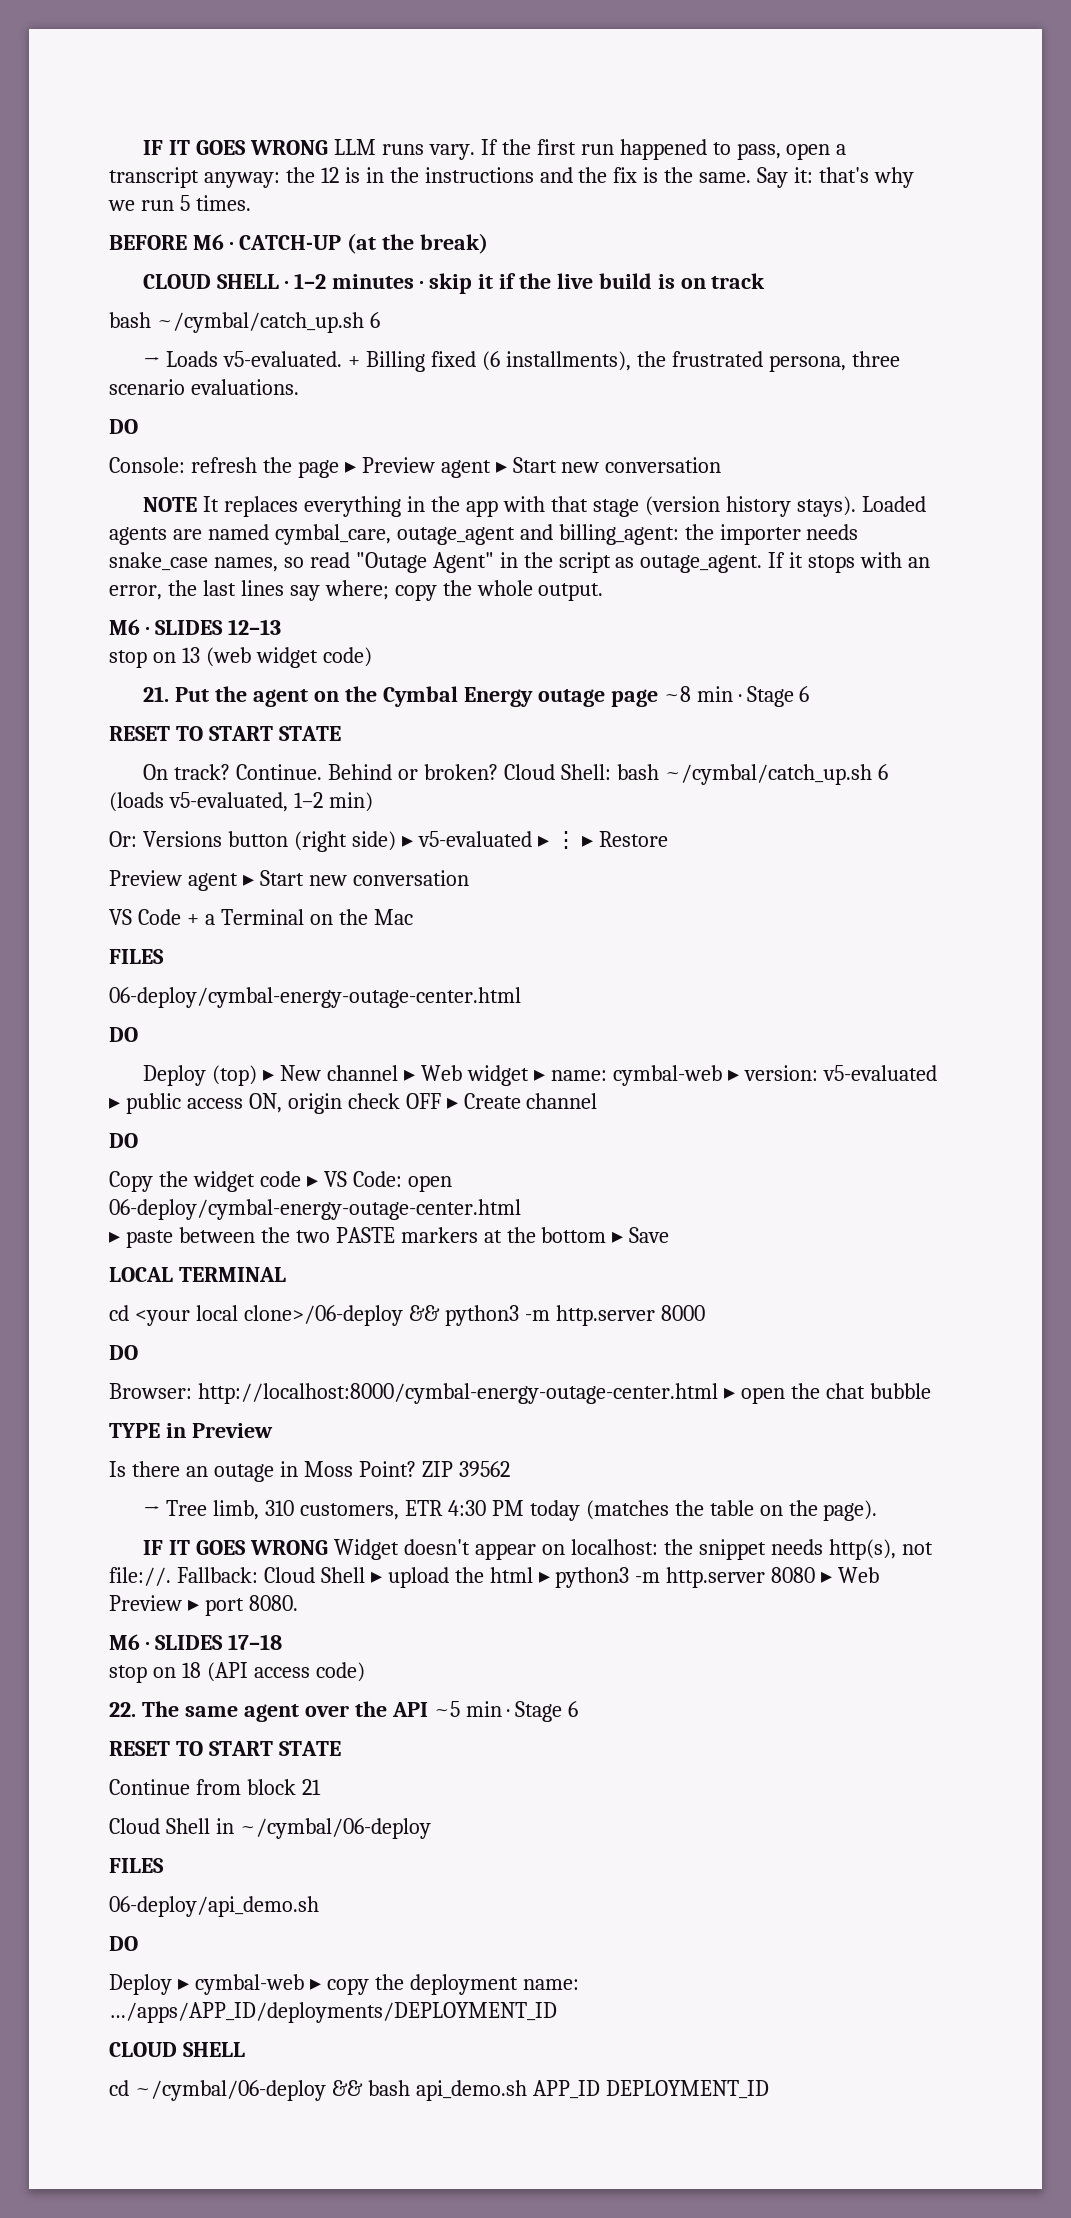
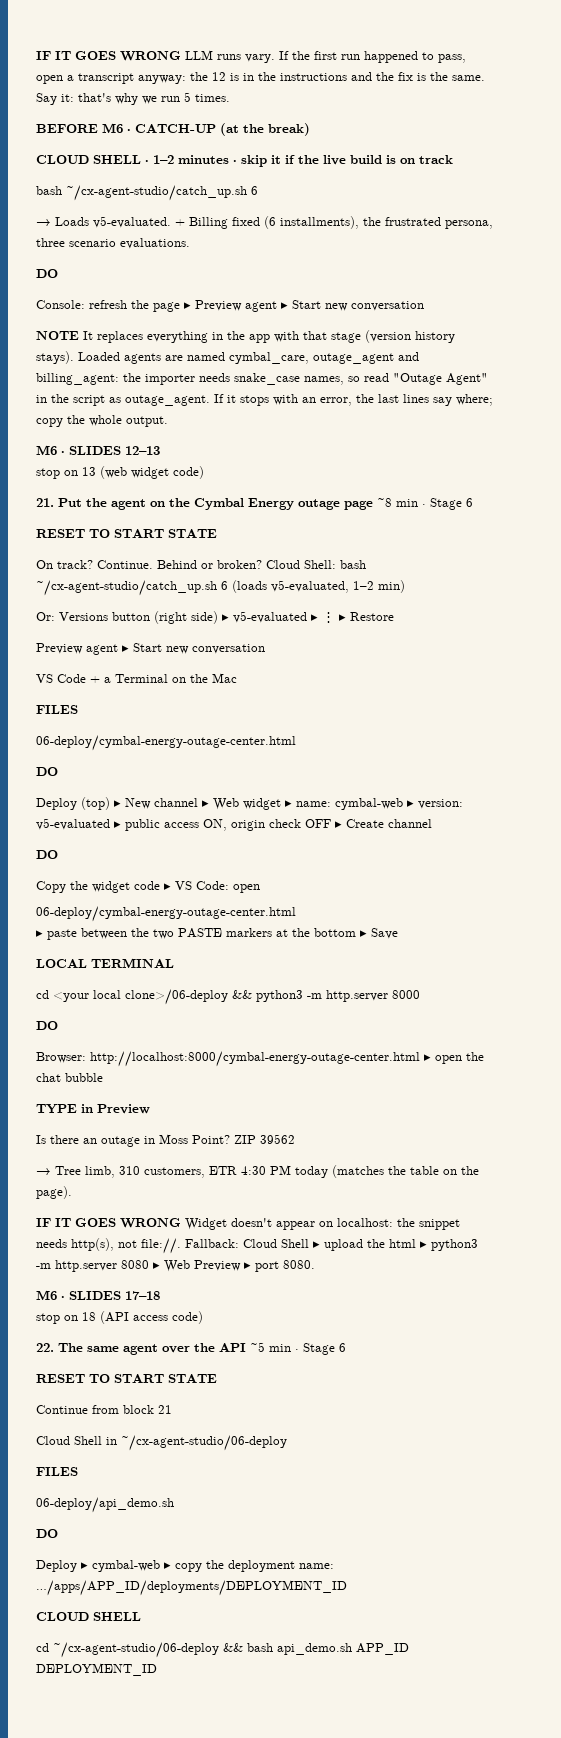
[156,312,364,333] ~/cymbal/catch_up.sh -> [66,185,247,201] ~/cx-agent-studio/catch_up.sh
[664,764,872,785] ~/cymbal/catch_up.sh -> [36,580,217,596] ~/cx-agent-studio/catch_up.sh
[239,1818,431,1839] ~/cymbal/06-deploy -> [121,1435,287,1451] ~/cx-agent-studio/06-deploy
[134,2080,326,2101] ~/cymbal/06-deploy -> [53,1642,219,1658] ~/cx-agent-studio/06-deploy

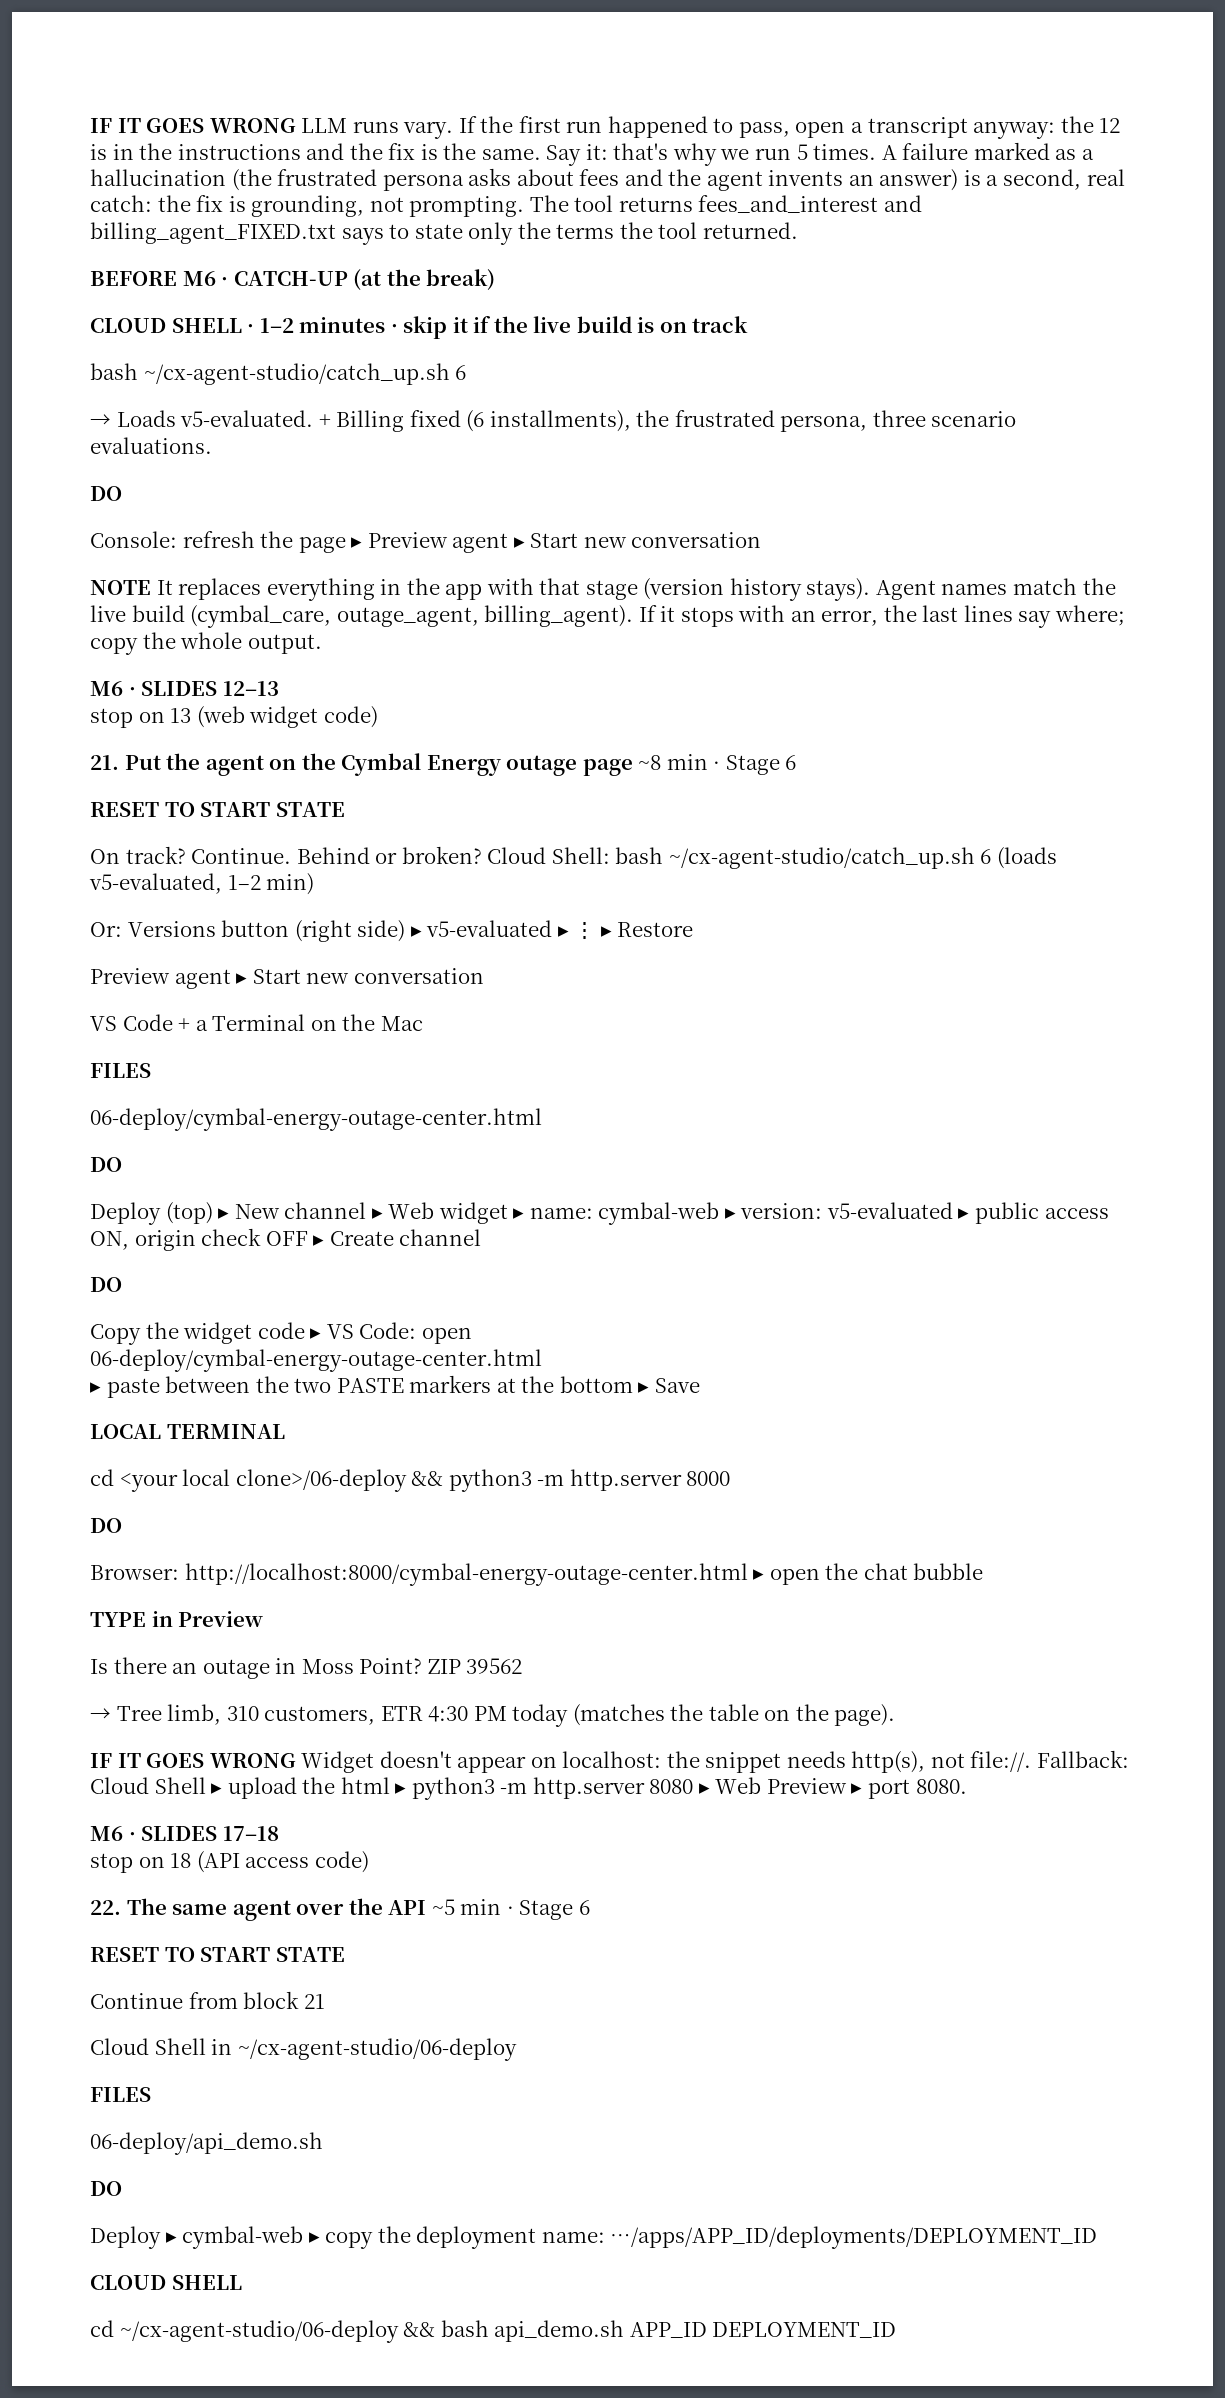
(230, 98) none -> [881,142,1094,160] [90,168,1125,191] [90,195,922,217] [90,222,798,245] A failure marked as a hallucination (the frustrated persona asks about fees and the agent invents an answer) is a second, real catch: the fix is grounding, not prompting. The tool returns fees_and_interest and billing_agent_FIXED.txt says to state only the terms the tool returned.
[78,352,419,364] [36,373,488,385] [36,394,210,406] Loaded agents are named cymbal_care, outage_agent and billing_agent: the importer needs snake_case names, so read "Outage Agent" in the script as outage_agent. -> [875,578,1116,600] [90,605,634,628] Agent names match the live build (cymbal_care, outage_agent, billing_agent).

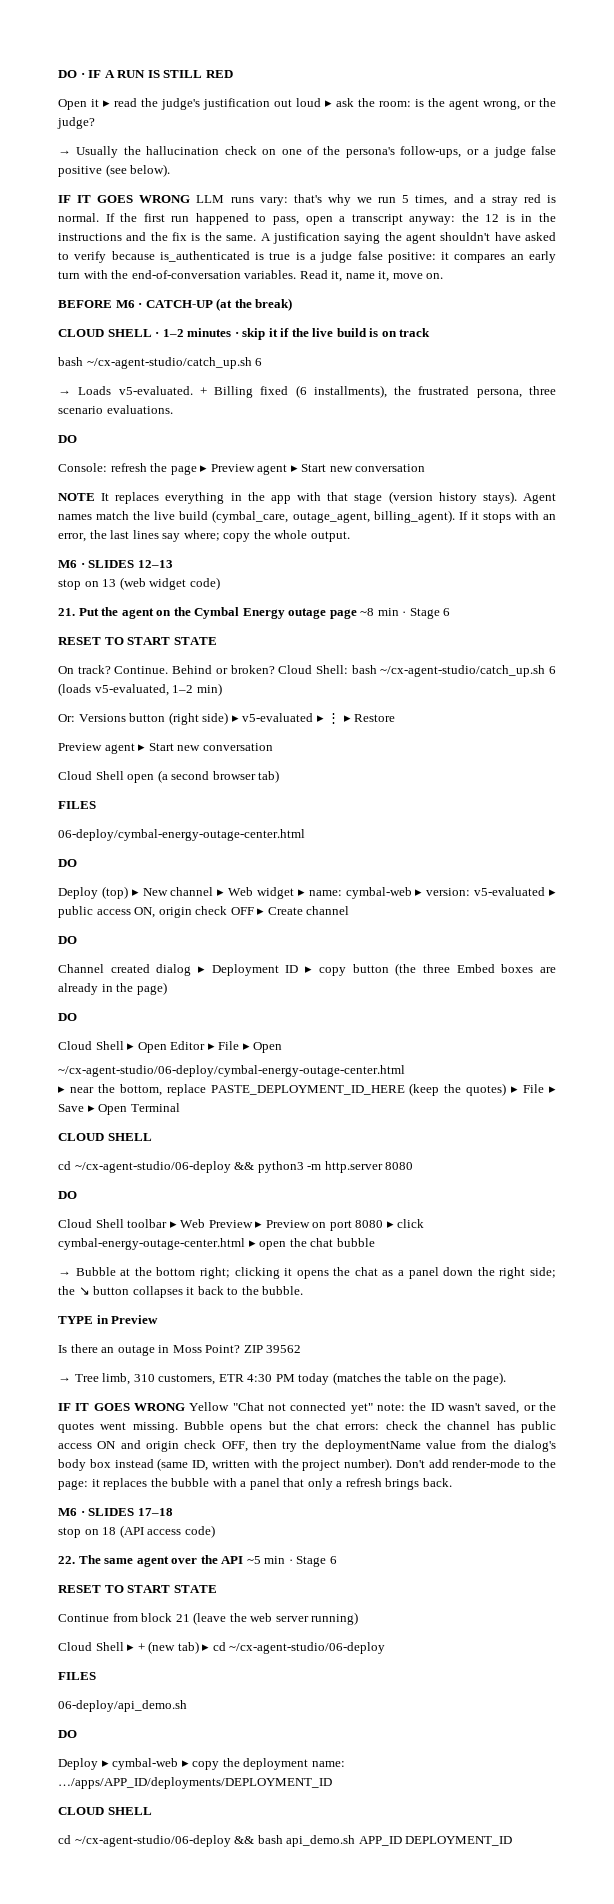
(90, 125) none -> [58,70,233,78] [58,98,556,110] [57,117,95,129] [58,146,556,158] [58,164,171,177] DO · IF A RUN IS STILL RED // Open it ▸ read the judge's justification out loud ▸ ask the room: is the agent wrong, or the judge? // → Usually the hallucination check on one of the persona's follow-ups, or a judge false positive (see below). //
[403,121,454,139] vary. -> [259,194,557,206] [58,213,99,222] vary: that's why we run 5 times, and a stray red is normal.
[546,142,1094,166] [90,168,1125,191] [90,195,922,217] [90,222,798,245] Say it: that's why we run 5 times. A failure marked as a hallucination (the frustrated persona asks about fees and the agent invents an answer) is a second, real catch: the fix is grounding, not prompting. The tool returns fees_and_interest and billing_agent_FIXED.txt says to state only the terms the tool returned. -> [260,232,556,244] [58,251,556,263] [58,270,444,282] A justification saying the agent shouldn't have asked to verify because is_authenticated is true is a judge false positive: it compares an early turn with the end-of-conversation variables. Read it, name it, move on.
[90,1014,423,1031] VS Code + a Terminal on the Mac -> [58,770,280,783] Cloud Shell open (a second browser tab)
[90,1322,472,1345] [90,1349,542,1372] [90,1375,700,1398] [90,1424,285,1439] [90,1469,407,1492] Copy the widget code ▸ VS Code: open // 06-deploy/cymbal-energy-outage-center.html // ▸ paste between the two PASTE markers at the bottom ▸ Save // LOCAL TERMINAL // cd <your local clone>/06-deploy -> [58,963,556,976] [58,982,167,995] [58,1013,77,1021] [58,1041,283,1053] [58,1065,405,1077] [58,1083,557,1096] [58,1103,180,1115] [58,1133,152,1141] [58,1161,231,1173] Channel created dialog ▸ Deployment ID ▸ copy button (the three Embed boxes are already in the page) // DO // Cloud Shell ▸ Open Editor ▸ File ▸ Open // ~/cx-agent-studio/06-deploy/cymbal-energy-outage-center.html // ▸ near the bottom, replace PASTE_DEPLOYMENT_ID_HERE (keep the quotes) ▸ File ▸ Save ▸ Open Terminal // CLOUD SHELL // cd ~/cx-agent-studio/06-deploy
[686,1471,731,1486] [90,1518,122,1533] [90,1563,748,1586] 8000 // DO // Browser: http://localhost:8000/cymbal-energy-outage-center.html -> [385,1162,414,1170] [58,1191,77,1199] [58,1219,425,1231] [58,1238,245,1250] 8080 // DO // Cloud Shell toolbar ▸ Web Preview ▸ Preview on port 8080 ▸ click cymbal-energy-outage-center.html
(984, 1571) none -> [58,1267,556,1279] [58,1286,304,1298] // → Bubble at the bottom right; clicking it opens the chat as a panel down the right side; the ↘ button collapses it back to the bubble.
[301,1750,1130,1773] [90,1777,967,1800] Widget doesn't appear on localhost: the snippet needs http(s), not file://. Fallback: Cloud Shell ▸ upload the html ▸ python3 -m http.server 8080 ▸ Web Preview ▸ port 8080. -> [189,1402,556,1414] [58,1421,557,1433] [58,1440,557,1452] [58,1458,556,1471] [58,1478,452,1490] Yellow "Chat not connected yet" note: the ID wasn't saved, or the quotes went missing. Bubble opens but the chat errors: check the channel has public access ON and origin check OFF, then try the deploymentName value from the dialog's body box instead (same ID, written with the project number). Don't add render-mode to the page: it replaces the bubble with a panel that only a refresh brings back.
[90,2038,233,2055] // Cloud Shell in -> [193,1612,359,1625] [58,1641,226,1654] (leave the web server running) // Cloud Shell ▸ + (new tab) ▸ cd

